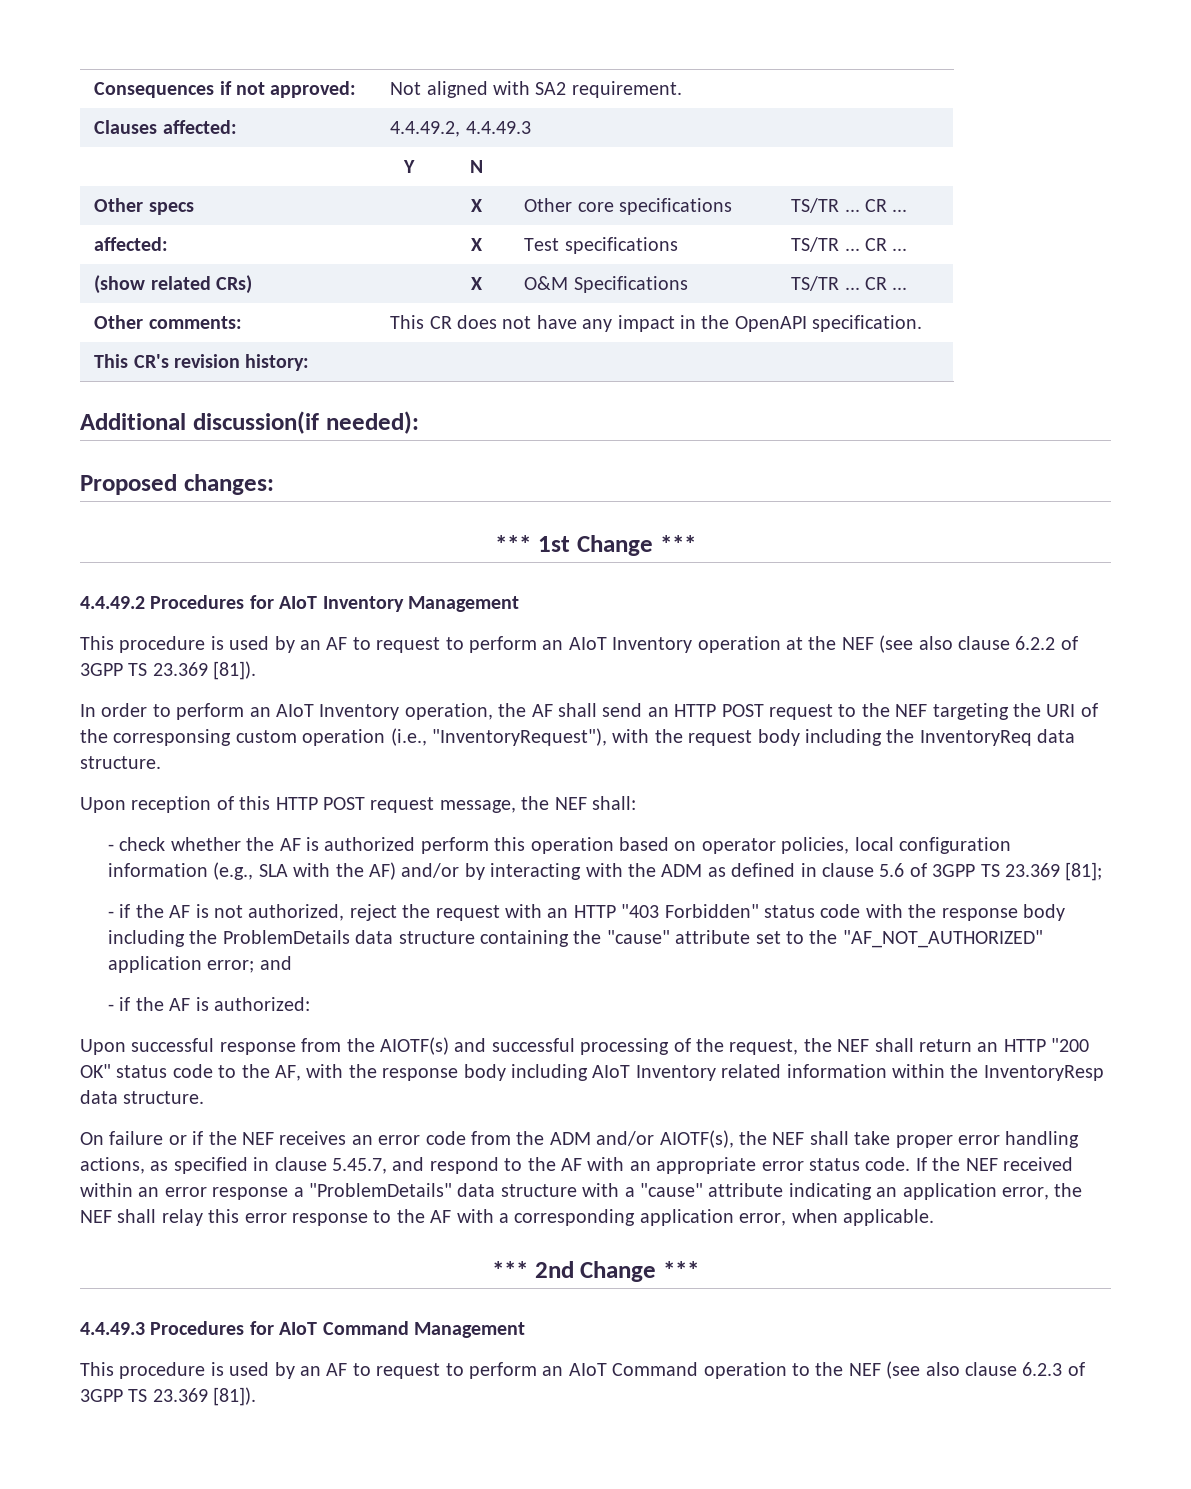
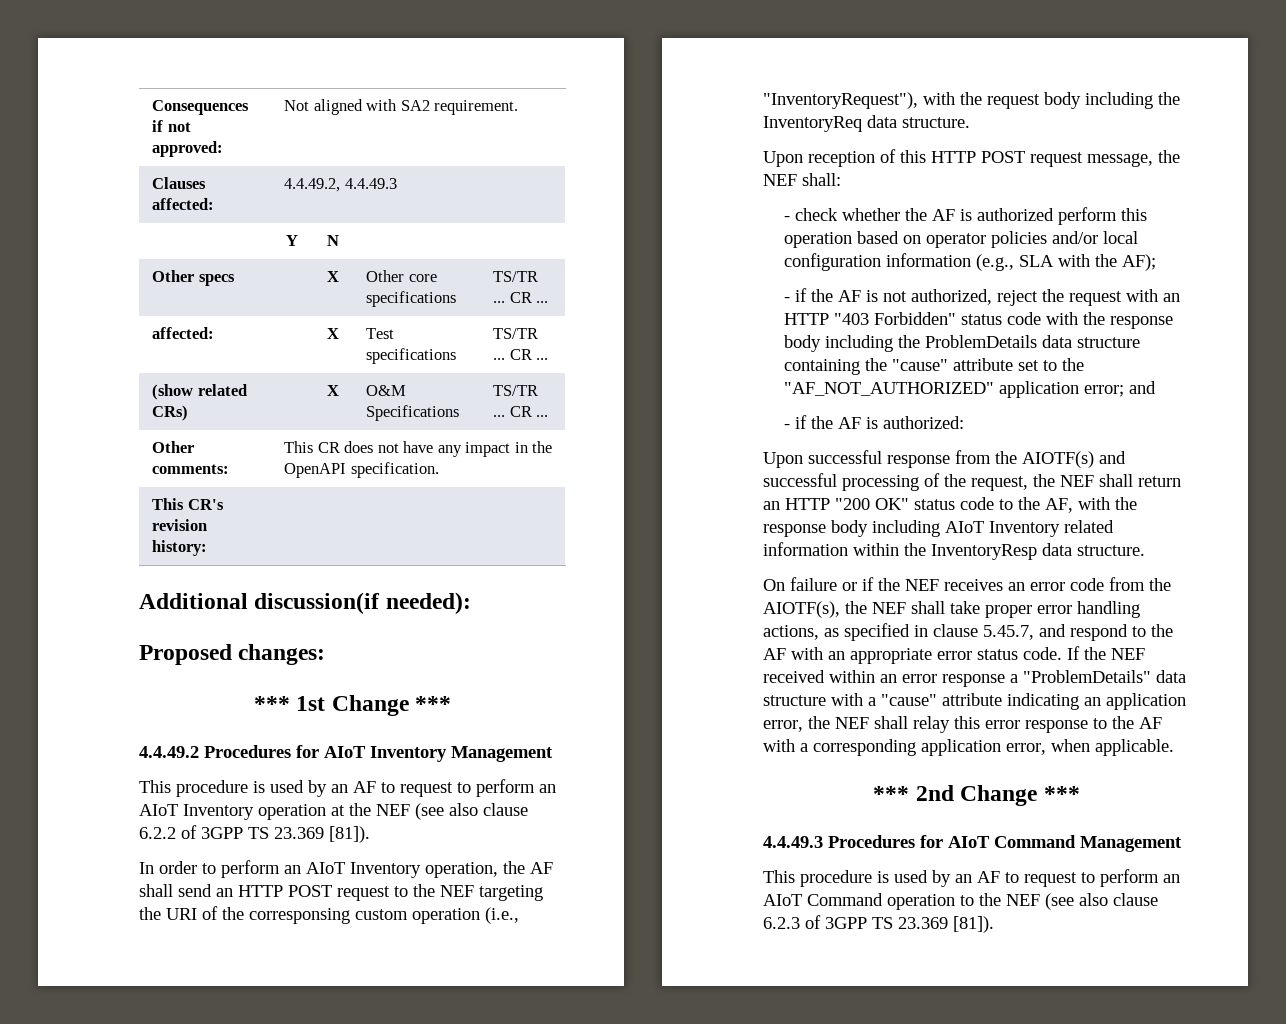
[781,837,850,854] policies, -> [990,231,1098,248] policies and/or
[369,862,1103,881] AF) and/or by interacting with the ADM as defined in clause 5.6 of 3GPP TS 23.369 [81]; -> [1121,254,1156,271] AF);
[549,1131,655,1146] ADM and/or -> (1171, 584) none

